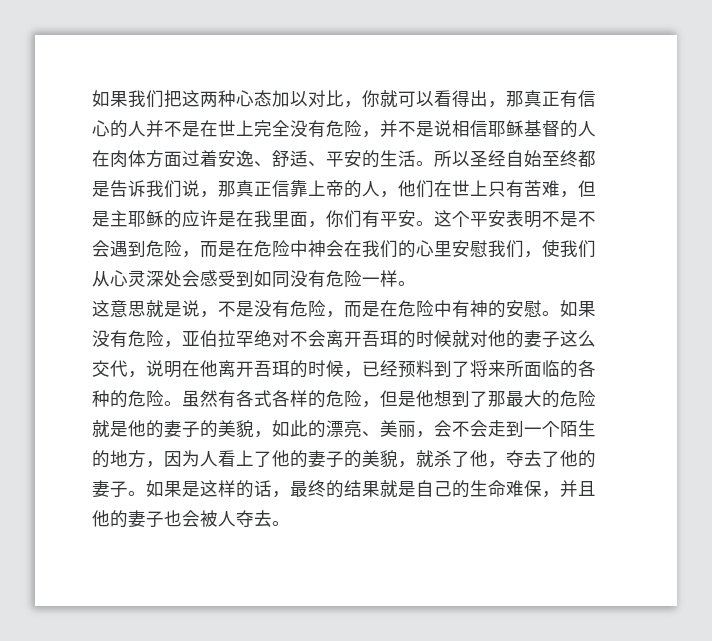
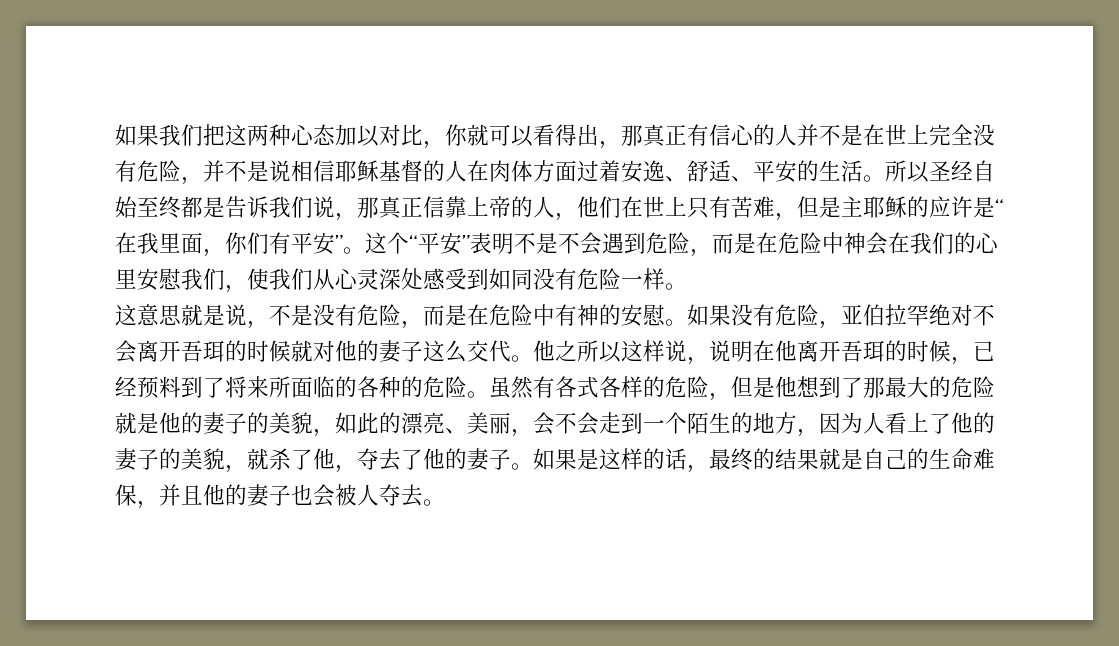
(236, 219) none -> [995,199,1004,215] “
[416,210,506,227] 。这个平安 -> [335,232,470,255] ”。这个“平安”
[182,270,200,287] 会 -> (423, 279) none
(128, 368) none -> [511,340,687,363] 。他之所以这样说

